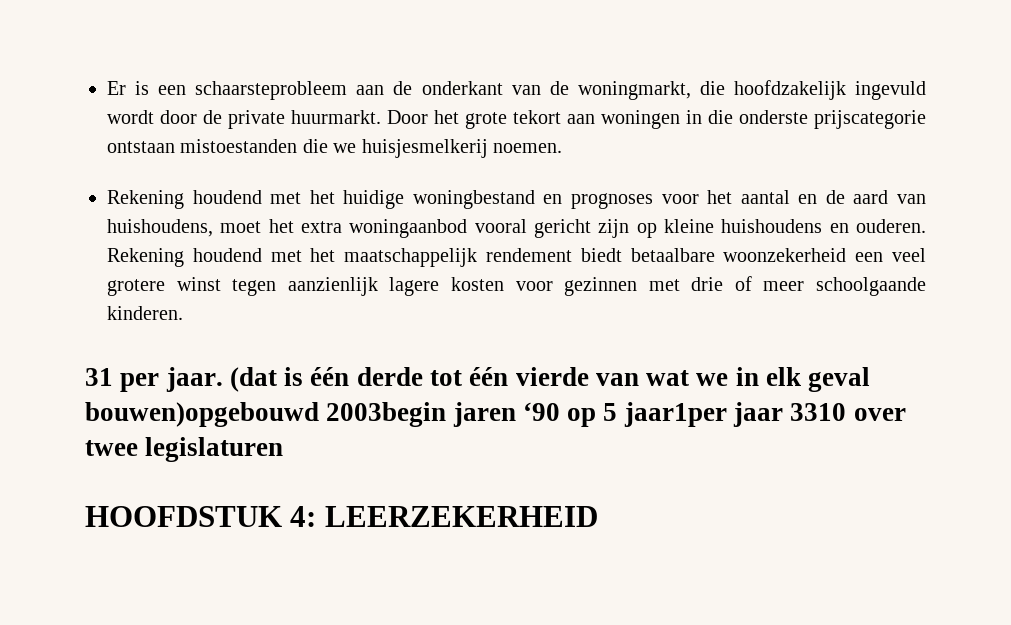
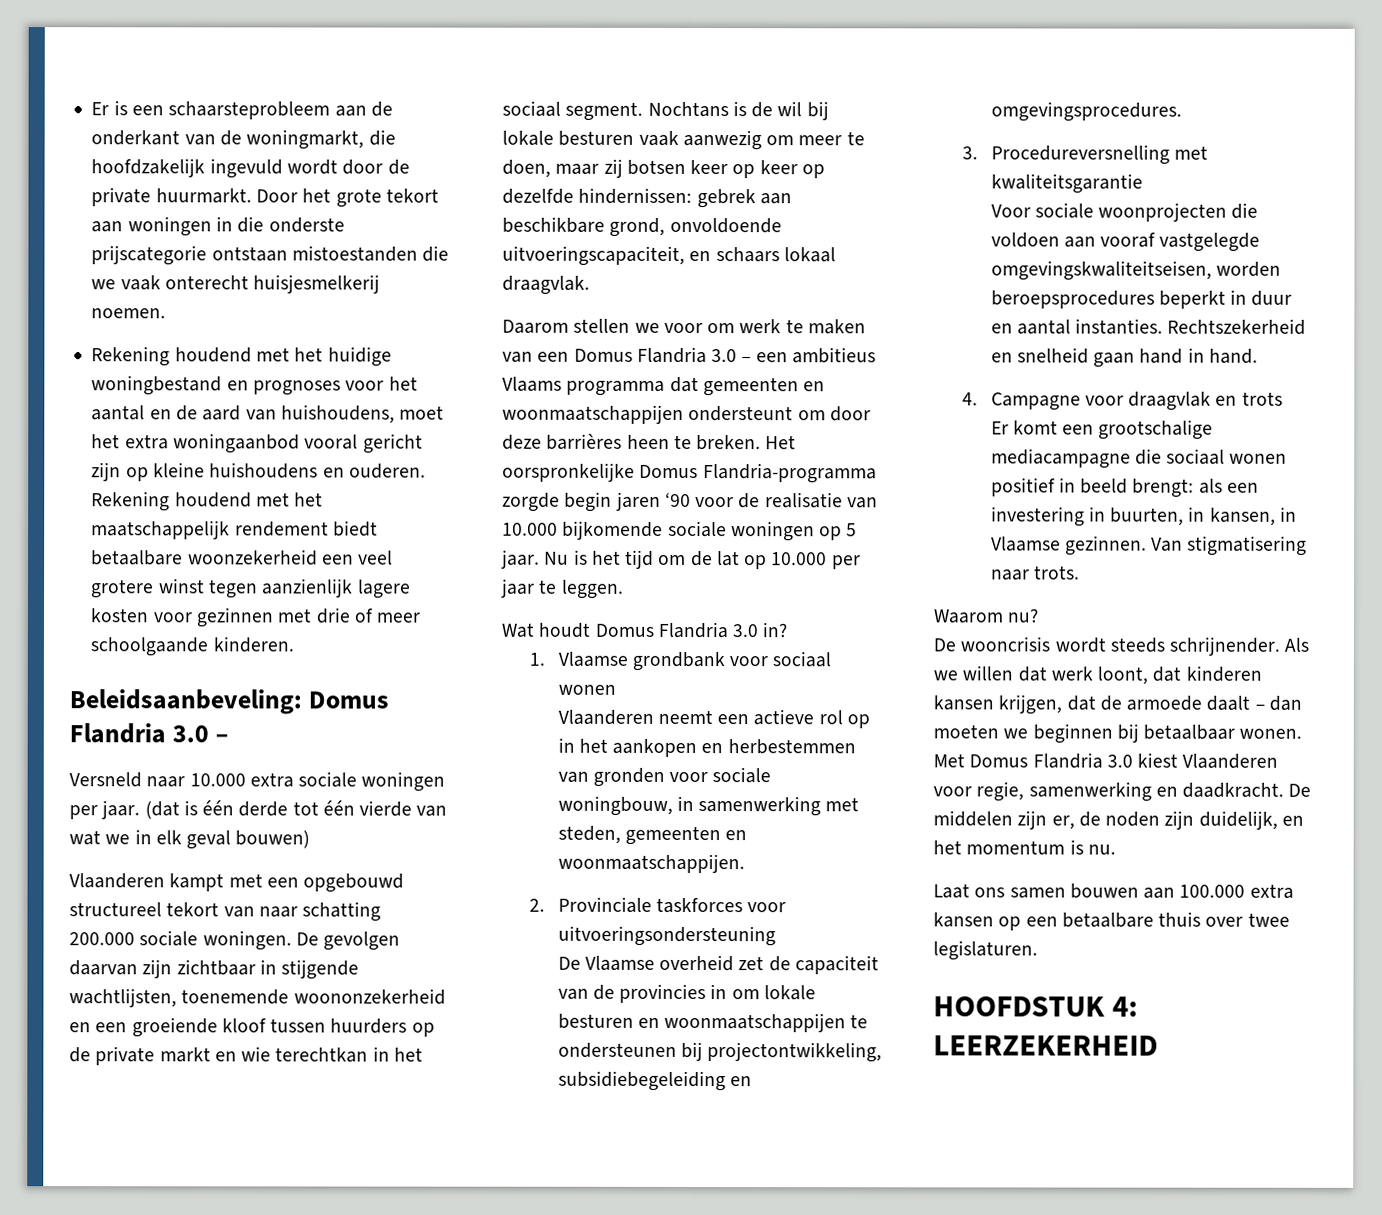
(357, 148) none -> [120,275,249,291] vaak onterecht
[85,368,113,386] 31 -> [69,689,390,715] [69,723,229,744] [69,771,446,792] Beleidsaanbeveling: Domus Flandria 3.0 – // Versneld naar 10.000 extra sociale woningen
[85,402,847,427] bouwen)opgebouwd 2003begin jaren ‘90 op 5 jaar1per jaar 3310 -> [235,830,311,849] [69,873,405,893] [69,901,382,922] [69,930,401,951] [69,959,360,980] [69,988,446,1008] [69,1017,435,1038] [69,1046,423,1066] [502,100,829,121] [502,129,865,151] [502,158,825,179] [502,187,792,209] [502,216,782,237] [502,245,836,266] [502,275,590,295] [502,318,866,335] [502,346,876,364] [502,376,826,397] [502,404,871,424] [502,433,797,451] [502,462,877,484] [502,491,878,512] [502,520,858,542] [501,549,861,570] [501,578,624,599] [501,621,788,639] [529,651,832,672] [557,684,616,695] [557,709,871,729] [557,737,856,758] [557,767,772,787] [557,795,860,817] [557,825,748,846] [557,853,745,874] [529,896,787,914] [557,925,776,947] [557,954,880,975] [557,983,817,1004] [557,1012,869,1033] [557,1041,883,1063] [557,1070,752,1092] [990,101,1182,122] [962,144,1208,165] [990,173,1143,194] [990,202,1259,222] [990,232,1261,252] [990,260,1281,281] [990,289,1293,309] [990,318,1307,335] [990,347,1259,368] [962,391,1283,411] [990,419,1214,440] [990,448,1288,469] [990,477,1260,498] [990,506,1298,527] [990,535,1308,556] [990,565,1080,581] [933,608,1039,624] [933,636,1310,656] [933,665,1262,685] [933,694,1302,715] [933,723,1303,744] [933,752,1279,769] [933,781,1312,802] [933,810,1304,830] [933,839,1116,855] [933,883,1294,899] [933,911,1202,931] bouwen) // Vlaanderen kampt met een opgebouwd structureel tekort van naar schatting 200.000 sociale woningen. De gevolgen daarvan zijn zichtbaar in stijgende wachtlijsten, toenemende woononzekerheid en een groeiende kloof tussen huurders op de private markt en wie terechtkan in het sociaal segment. Nochtans is de wil bij lokale besturen vaak aanwezig om meer te doen, maar zij botsen keer op keer op dezelfde hindernissen: gebrek aan beschikbare grond, onvoldoende uitvoeringscapaciteit, en schaars lokaal draagvlak. // Daarom stellen we voor om werk te maken van een Domus Flandria 3.0 – een ambitieus Vlaams programma dat gemeenten en woonmaatschappijen ondersteunt om door deze barrières heen te breken. Het oorspronkelijke Domus Flandria-programma zorgde begin jaren ‘90 voor de realisatie van 10.000 bijkomende sociale woningen op 5 jaar. Nu is het tijd om de lat op 10.000 per jaar te leggen. // Wat houdt Domus Flandria 3.0 in? // 1. Vlaamse grondbank voor sociaal wonen // Vlaanderen neemt een actieve rol op in het aankopen en herbestemmen van gronden voor sociale woningbouw, in samenwerking met steden, gemeenten en woonmaatschappijen. // 2. Provinciale taskforces voor uitvoeringsondersteuning // De Vlaamse overheid zet de capaciteit van de provincies in om lokale besturen en woonmaatschappijen te ondersteunen bij projectontwikkeling, subsidiebegeleiding en omgevingsprocedures. // 3. Procedureversnelling met kwaliteitsgarantie // Voor sociale woonprojecten die voldoen aan vooraf vastgelegde omgevingskwaliteitseisen, worden beroepsprocedures beperkt in duur en aantal instanties. Rechtszekerheid en snelheid gaan hand in hand. // 4. Campagne voor draagvlak en trots // Er komt een grootschalige mediacampagne die sociaal wonen positief in beeld brengt: als een investering in buurten, in kansen, in Vlaamse gezinnen. Van stigmatisering naar trots. // Waarom nu? // De wooncrisis wordt steeds schrijnender. Als we willen dat werk loont, dat kinderen kansen krijgen, dat de armoede daalt – dan moeten we beginnen bij betaalbaar wonen. Met Domus Flandria 3.0 kiest Vlaanderen voor regie, samenwerking en daadkracht. De middelen zijn er, de noden zijn duidelijk, en het momentum is nu. // Laat ons samen bouwen aan 100.000 extra kansen op een betaalbare thuis
[145,437,284,462] legislaturen -> [933,940,1038,961] legislaturen.

